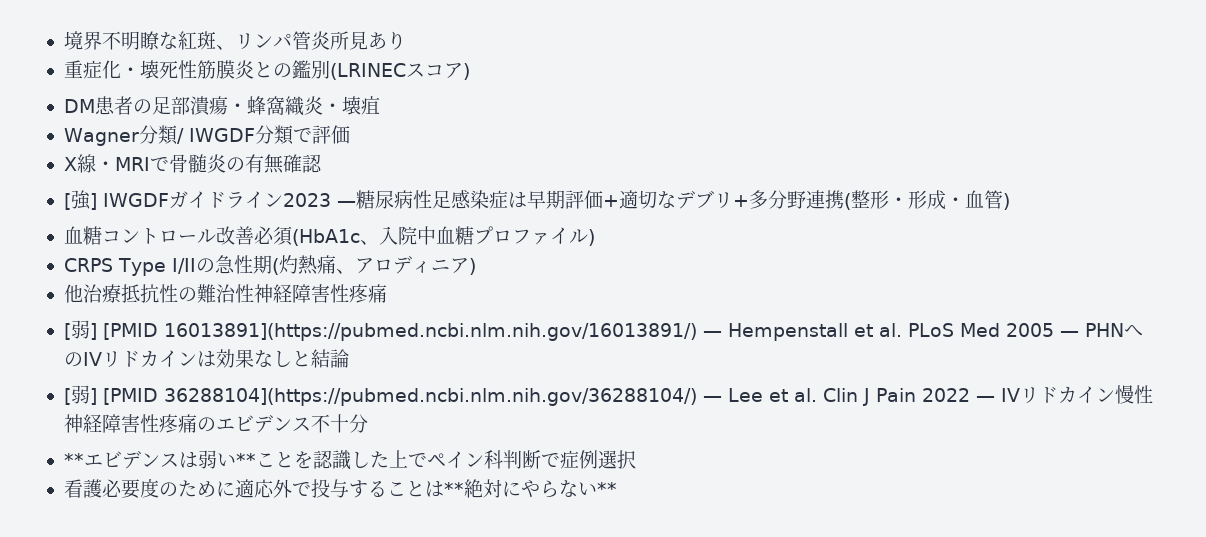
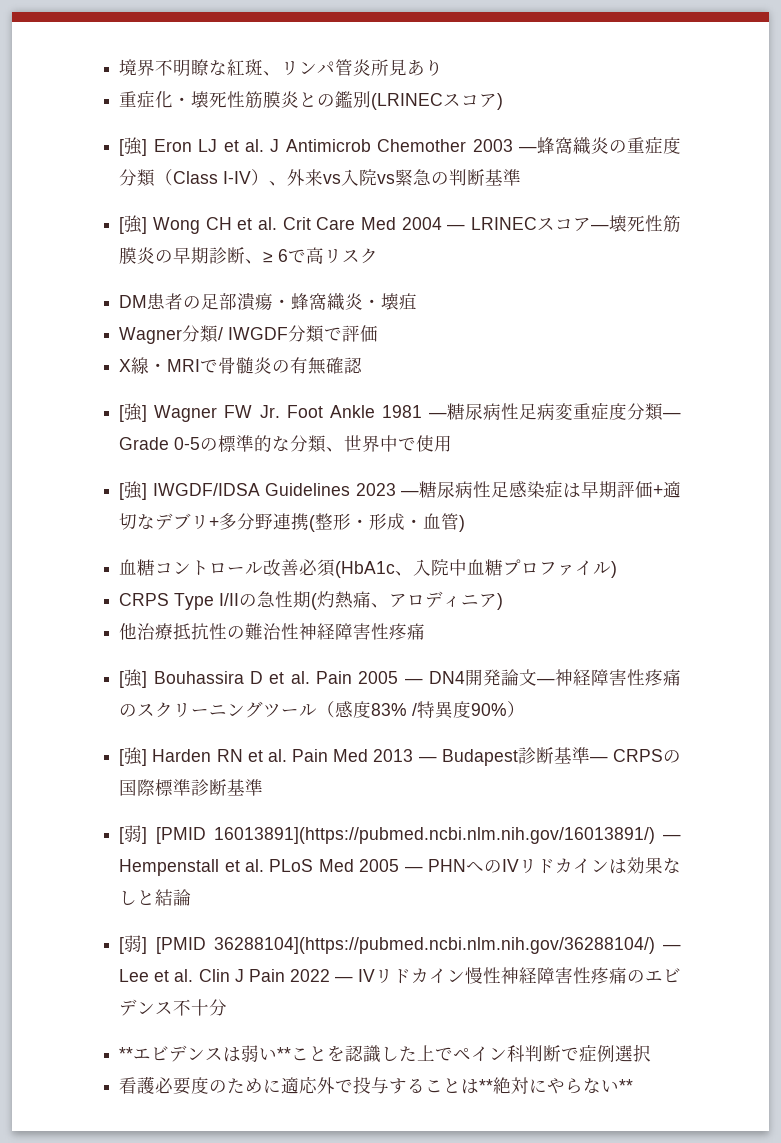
(470, 71) none -> [119,137,681,156] [119,169,522,187] [119,215,681,234] [119,247,379,264] // [強] Eron LJ et al. J Antimicrob Chemother 2003 —蜂窩織炎の重症度分類（Class I-IV）、外来vs入院vs緊急の判断基準 // [強] Wong CH et al. Crit Care Med 2004 — LRINECスコア—壊死性筋膜炎の早期診断、≥ 6で高リスク
[102,191,283,208] IWGDFガイドライン -> [154,403,681,422] [119,435,453,453] [119,481,351,500] Wagner FW Jr. Foot Ankle 1981 —糖尿病性足病変重症度分類— Grade 0-5の標準的な分類、世界中で使用 // [強] IWGDF/IDSA Guidelines
(387, 293) none -> [119,669,681,688] [119,701,526,719] [119,747,682,766] [119,779,264,796] // [強] Bouhassira D et al. Pain 2005 — DN4開発論文—神経障害性疼痛のスクリーニングツール（感度83% /特異度90%） // [強] Harden RN et al. Pain Med 2013 — Budapest診断基準— CRPSの国際標準診断基準

